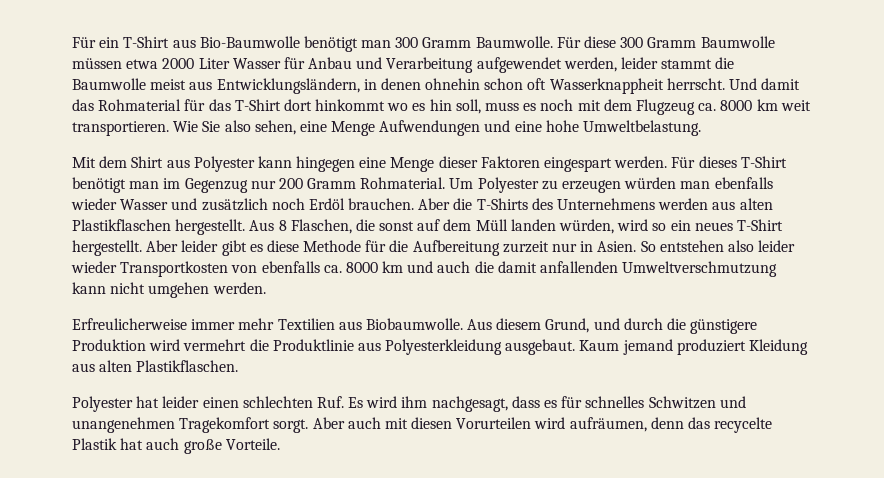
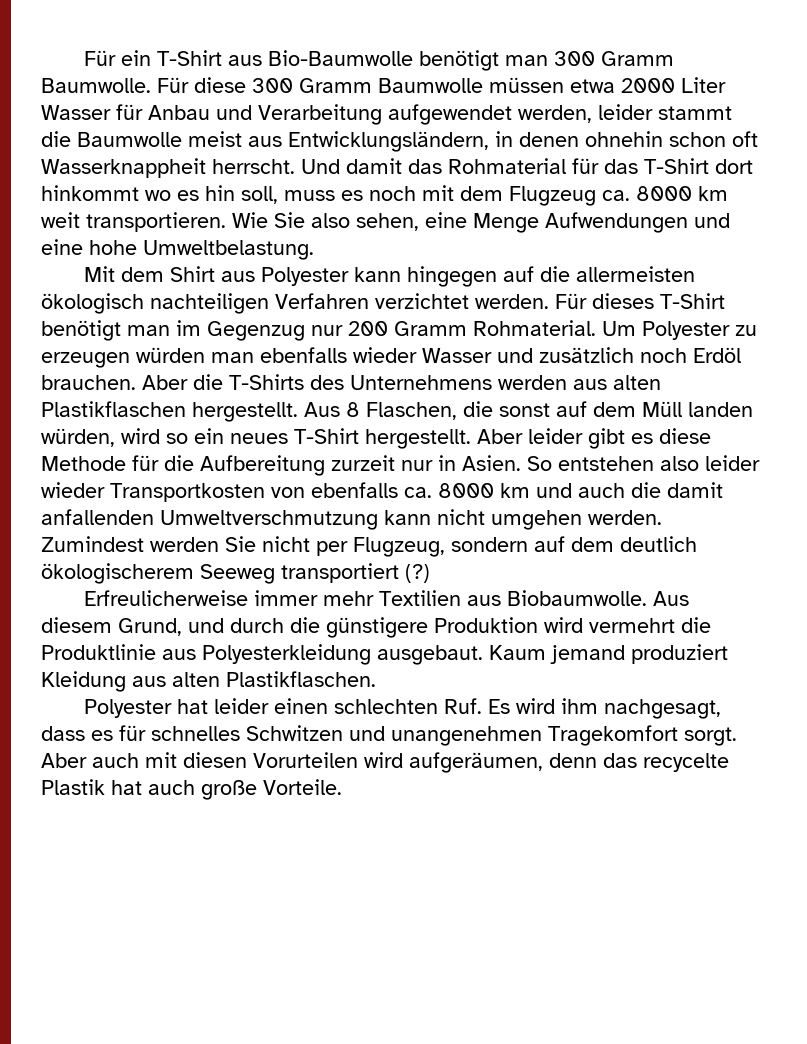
[359,156,613,172] eine Menge dieser Faktoren eingespart -> [503,266,696,282] [41,293,469,314] auf die allermeisten ökologisch nachteiligen Verfahren verzichtet
(266, 288) none -> [41,536,697,557] [41,563,430,584] Zumindest werden Sie nicht per Flugzeug, sondern auf dem deutlich ökologischerem Seeweg transportiert (?)
[569,417,647,432] aufräumen, -> [409,752,543,773] aufgeräumen,

